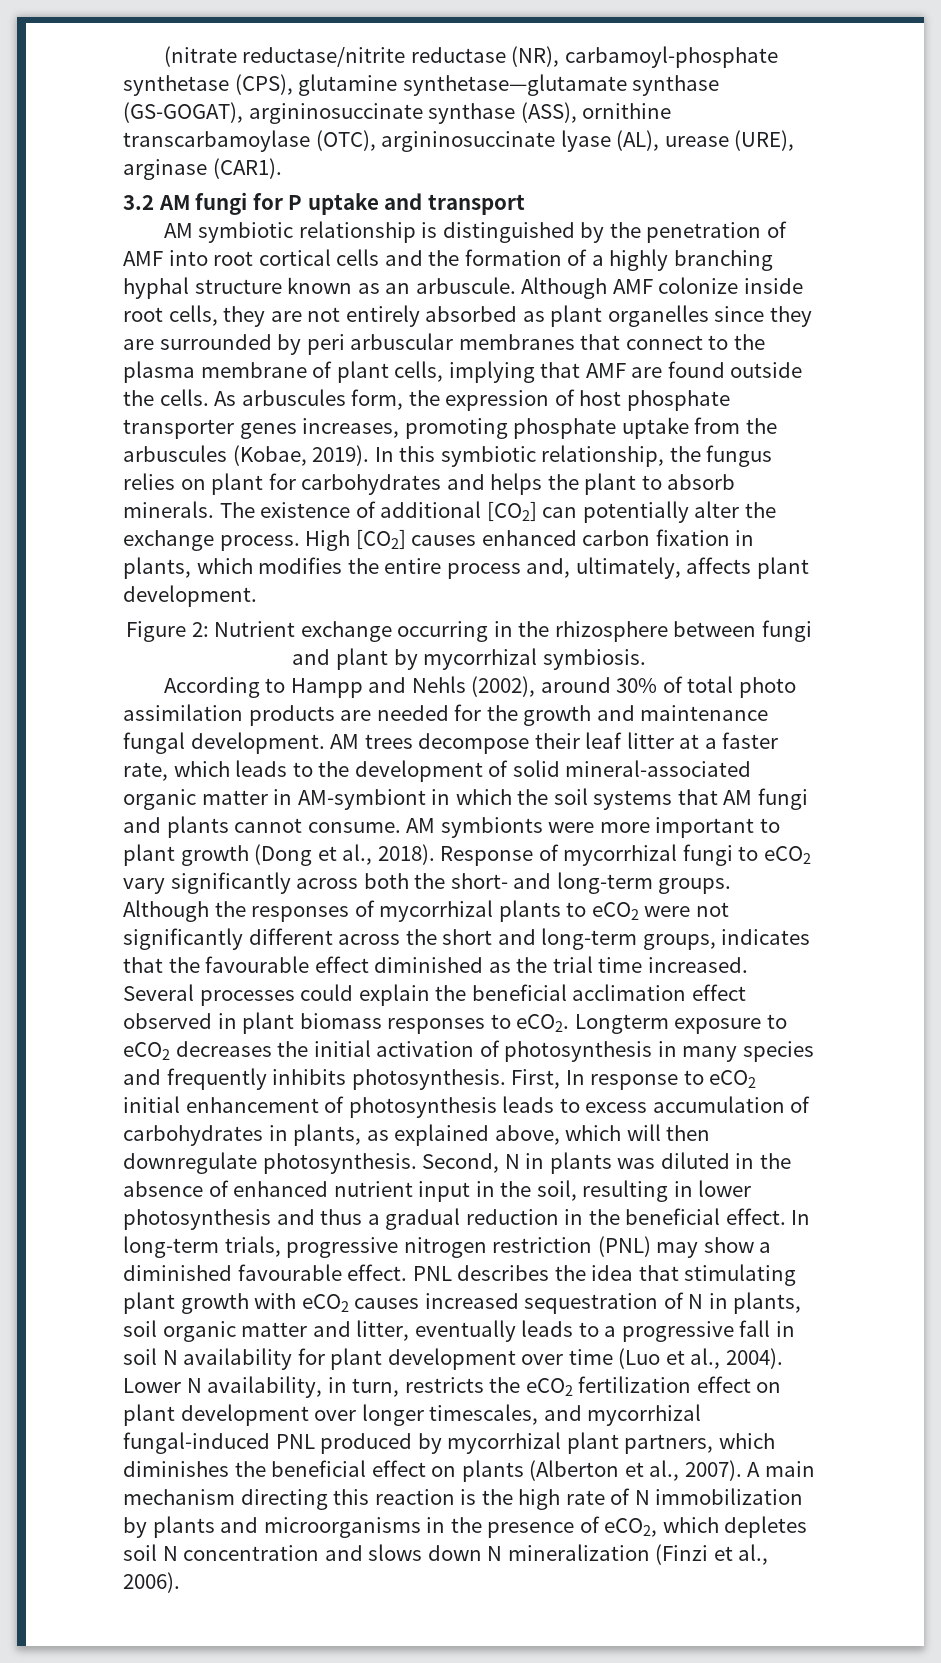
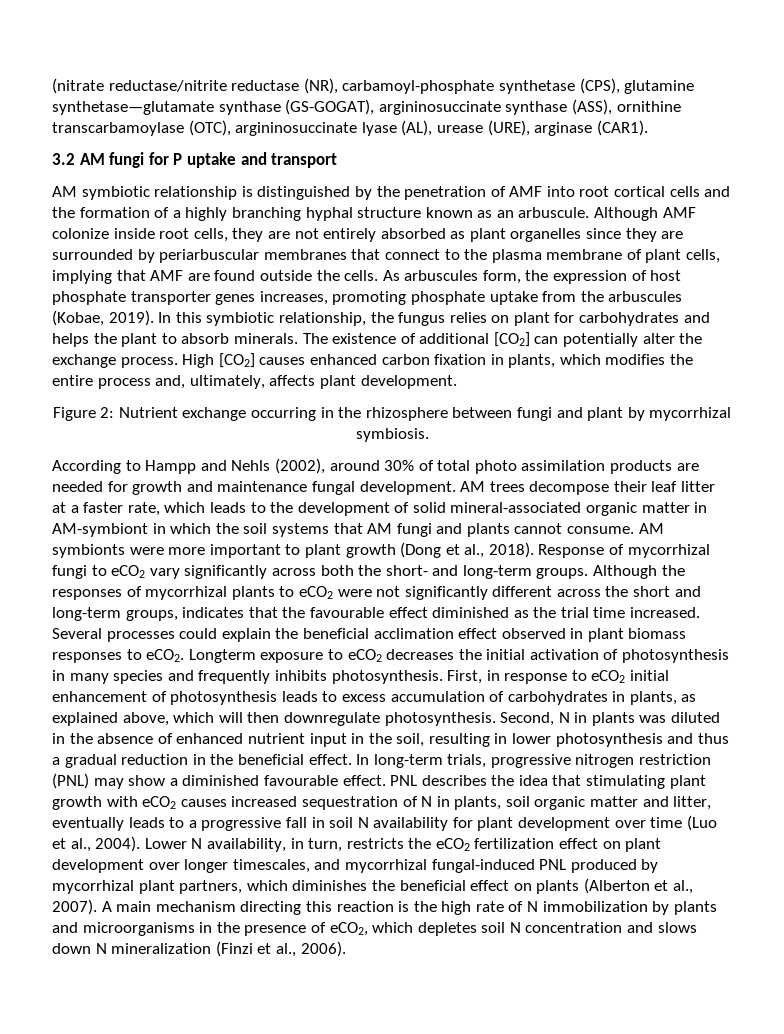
[306,333,454,355] peri arbuscular -> [159,249,260,263] periarbuscular
[486,705,518,721] the -> (128, 486) none
[565,1070,585,1085] In -> [486,670,500,681] in

